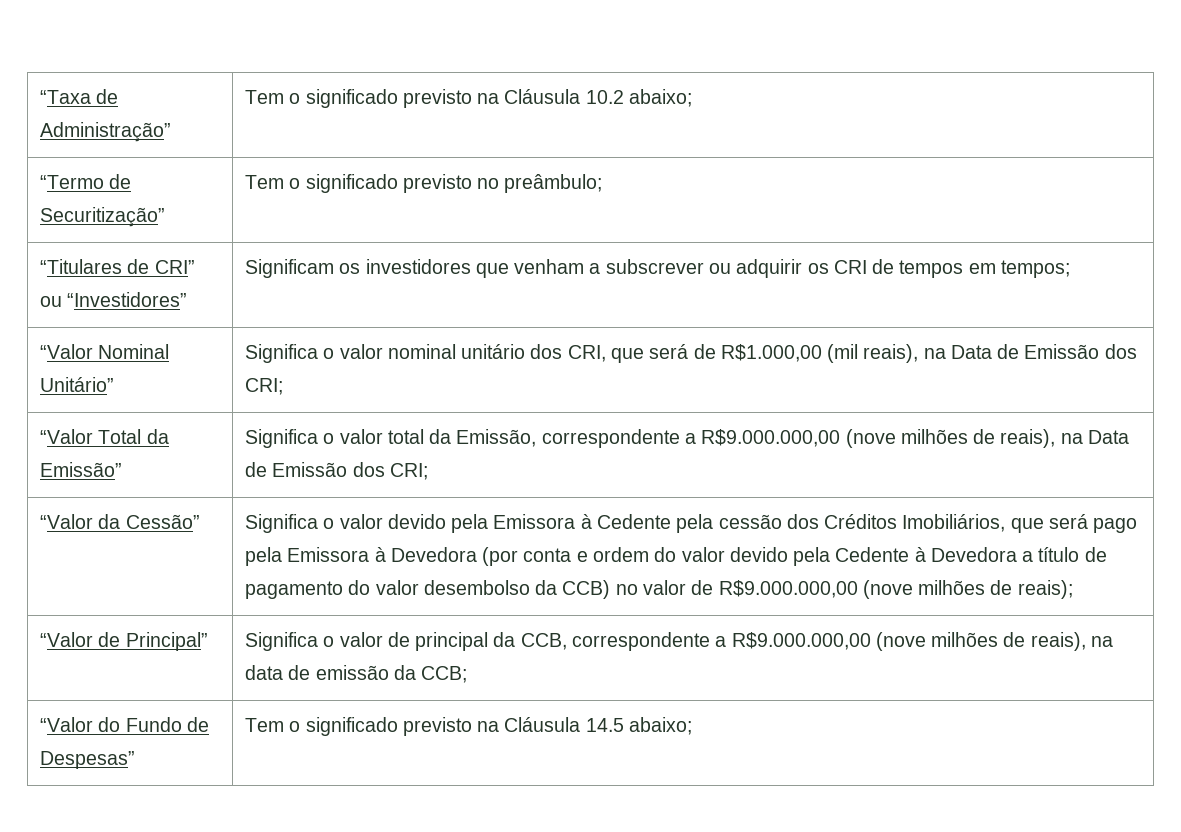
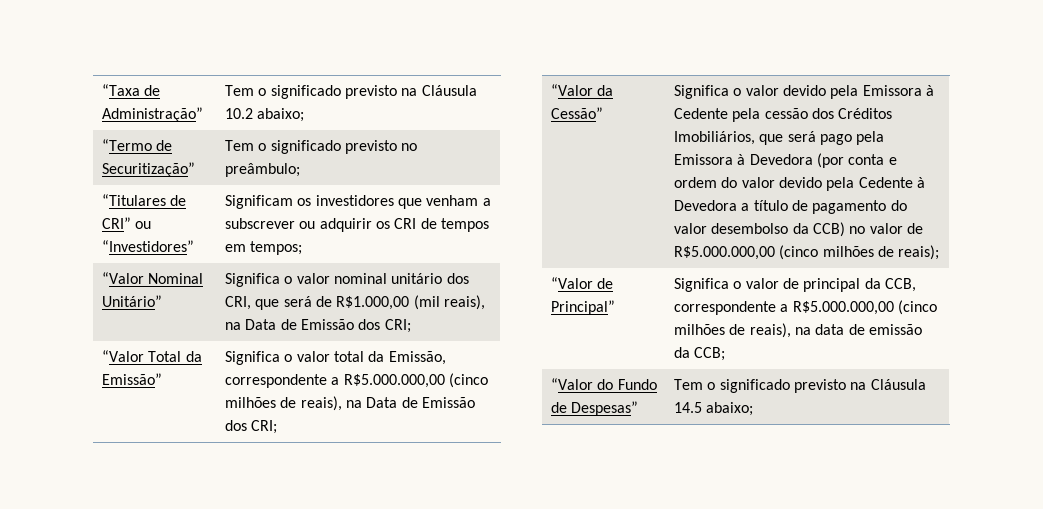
[701,429,896,448] R$9.000.000,00 (nove -> [343,373,488,388] R$5.000.000,00 (cinco
[718,580,913,599] R$9.000.000,00 (nove -> [673,245,819,260] R$5.000.000,00 (cinco
[731,632,926,651] R$9.000.000,00 (nove -> [792,300,937,315] R$5.000.000,00 (cinco

